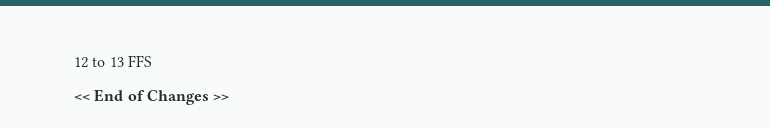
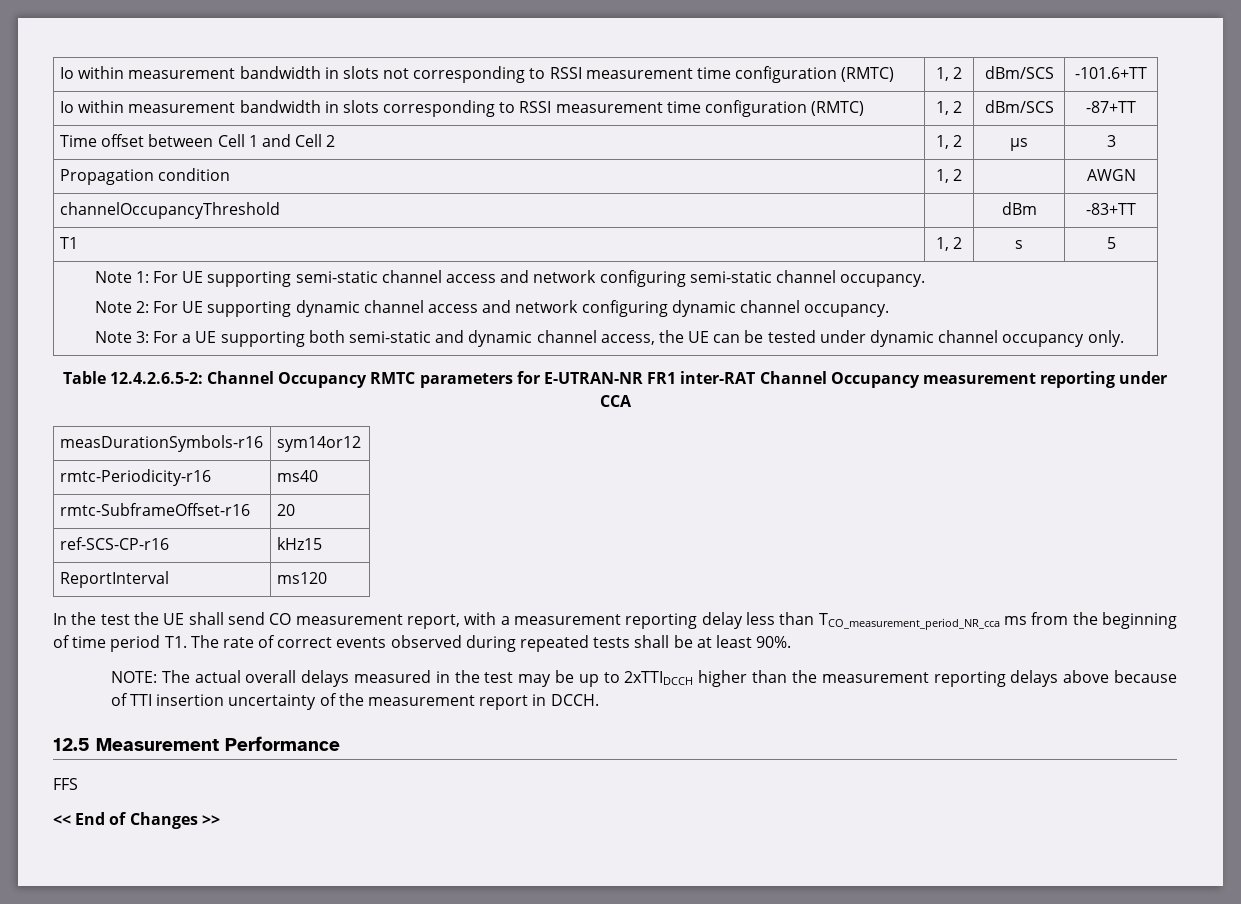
[74,57,124,68] 12 to 13 -> [59,66,895,83] [935,67,963,81] [984,66,1054,79] [1075,67,1147,79] [59,100,865,117] [935,101,963,115] [984,100,1054,113] [1086,101,1136,113] [59,134,336,147] [935,135,963,149] [1010,138,1028,151] [1106,135,1116,147] [59,168,231,185] [935,169,963,183] [1086,169,1136,181] [59,202,280,219] [1001,202,1037,215] [1086,203,1136,215] [59,237,78,249] [935,237,963,251] [1015,240,1023,249] [1106,237,1116,249] [94,270,926,287] [94,300,890,317] [94,330,1124,347] [62,371,1168,388] [599,395,632,407] [59,435,263,452] [276,436,361,452] [59,469,211,486] [276,470,318,482] [59,503,250,516] [276,504,295,516] [59,537,169,550] [276,537,322,550] [59,571,169,588] [276,572,327,584] [53,612,1178,630] [53,635,792,652] [110,670,1177,687] [110,693,599,710] [53,736,340,751] Io within measurement bandwidth in slots not corresponding to RSSI measurement time configuration (RMTC) | 1, 2 | dBm/SCS | -101.6+TT // Io within measurement bandwidth in slots corresponding to RSSI measurement time configuration (RMTC) | 1, 2 | dBm/SCS | -87+TT // Time offset between Cell 1 and Cell 2 | 1, 2 | μs | 3 // Propagation condition | 1, 2 | | AWGN // channelOccupancyThreshold | | dBm | -83+TT // T1 | 1, 2 | s | 5 // Note 1: For UE supporting semi-static channel access and network configuring semi-static channel occupancy. // Note 2: For UE supporting dynamic channel access and network configuring dynamic channel occupancy. // Note 3: For a UE supporting both semi-static and dynamic channel access, the UE can be tested under dynamic channel occupancy only. // Table 12.4.2.6.5-2: Channel Occupancy RMTC parameters for E-UTRAN-NR FR1 inter-RAT Channel Occupancy measurement reporting under CCA // measDurationSymbols-r16 | sym14or12 // rmtc-Periodicity-r16 | ms40 // rmtc-SubframeOffset-r16 | 20 // ref-SCS-CP-r16 | kHz15 // ReportInterval | ms120 // In the test the UE shall send CO measurement report, with a measurement reporting delay less than TCO_measurement_period_NR_cca ms from the beginning of time period T1. The rate of correct events observed during repeated tests shall be at least 90%. // NOTE: The actual overall delays measured in the test may be up to 2xTTIDCCH higher than the measurement reporting delays above because of TTI insertion uncertainty of the measurement report in DCCH. // 12.5 Measurement Performance //

